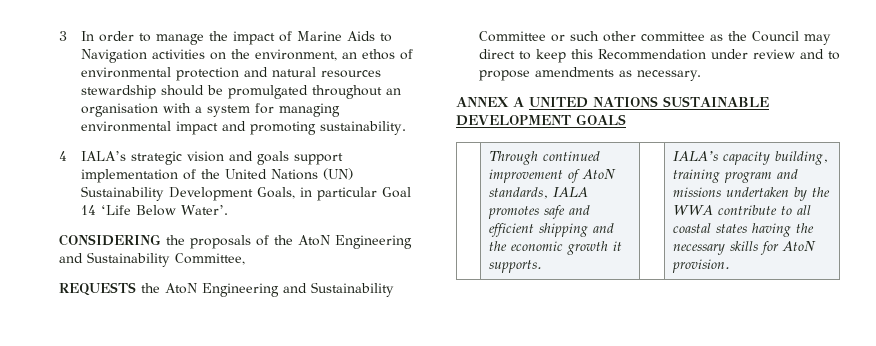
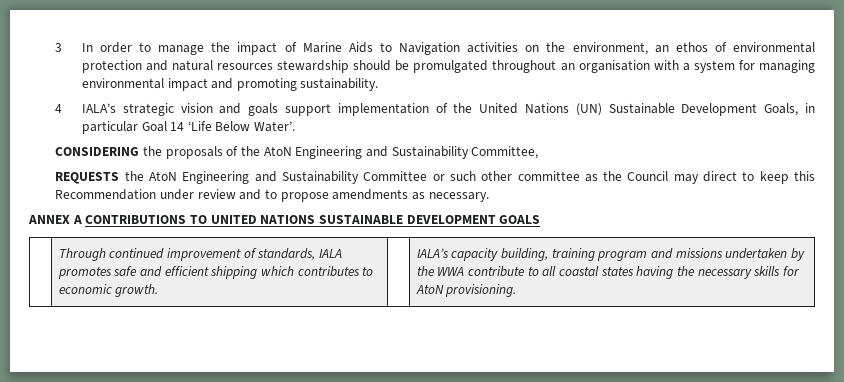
[80,186,164,201] Sustainability -> [608,103,675,114] Sustainable
(524, 102) none -> [85,215,207,224] CONTRIBUTIONS TO
[581,169,616,179] AtoN -> (257, 253) none
[592,223,614,233] [488,241,622,255] [488,260,542,273] and the economic growth it supports. -> [260,266,374,277] [58,284,159,297] which contributes to economic growth.
[671,259,730,273] provision. -> [445,284,517,297] provisioning.

